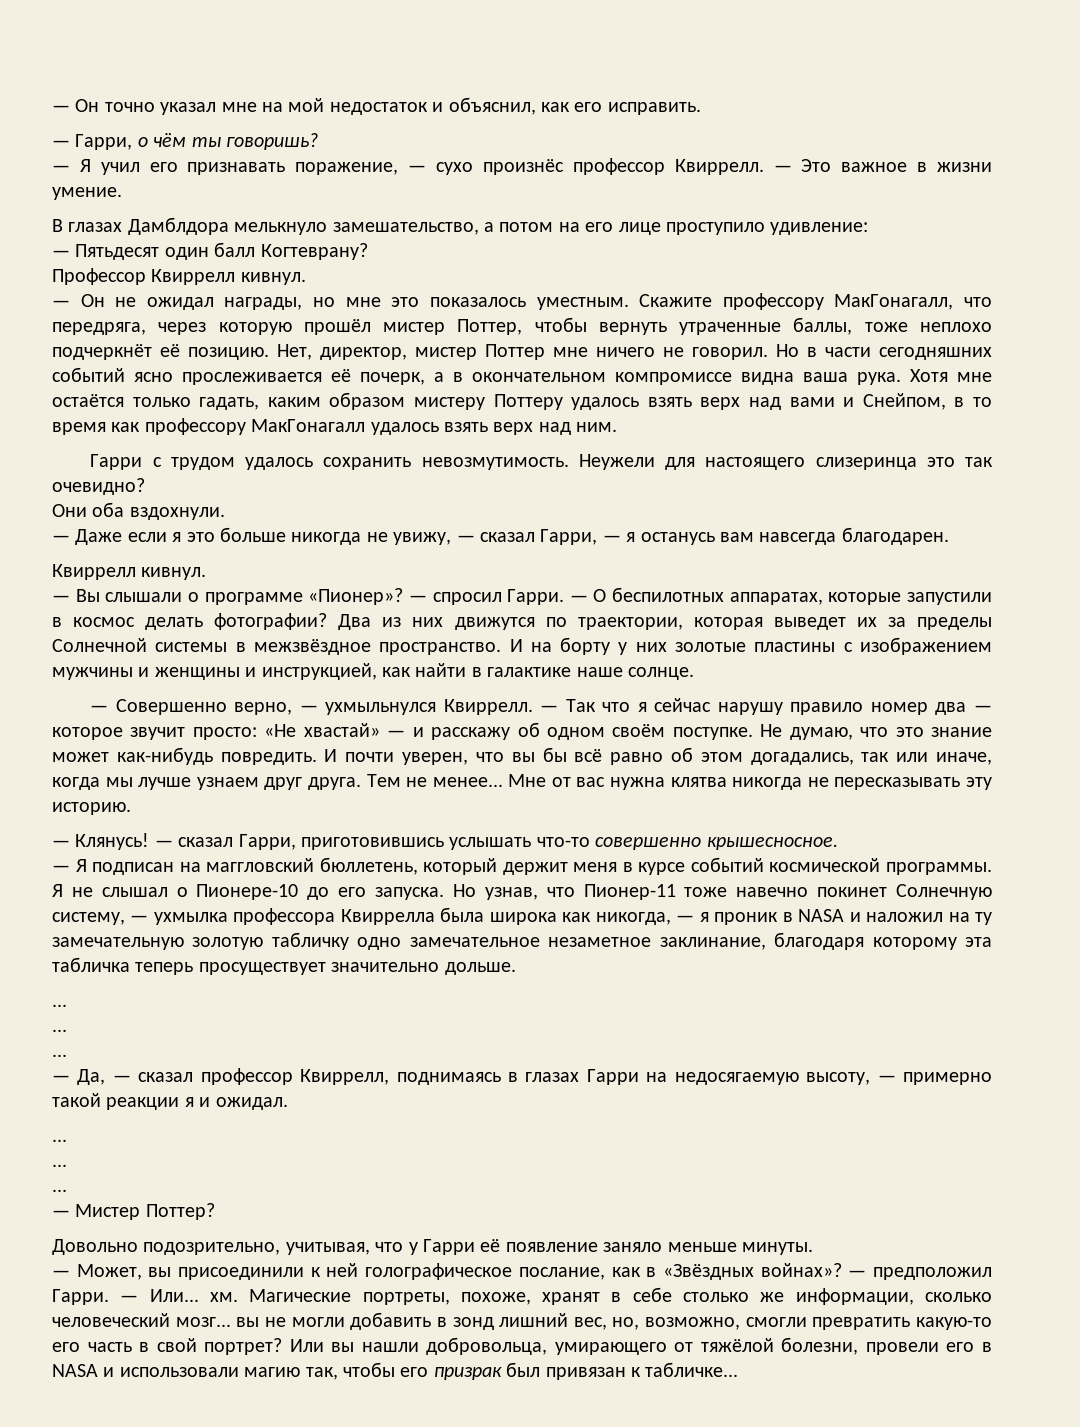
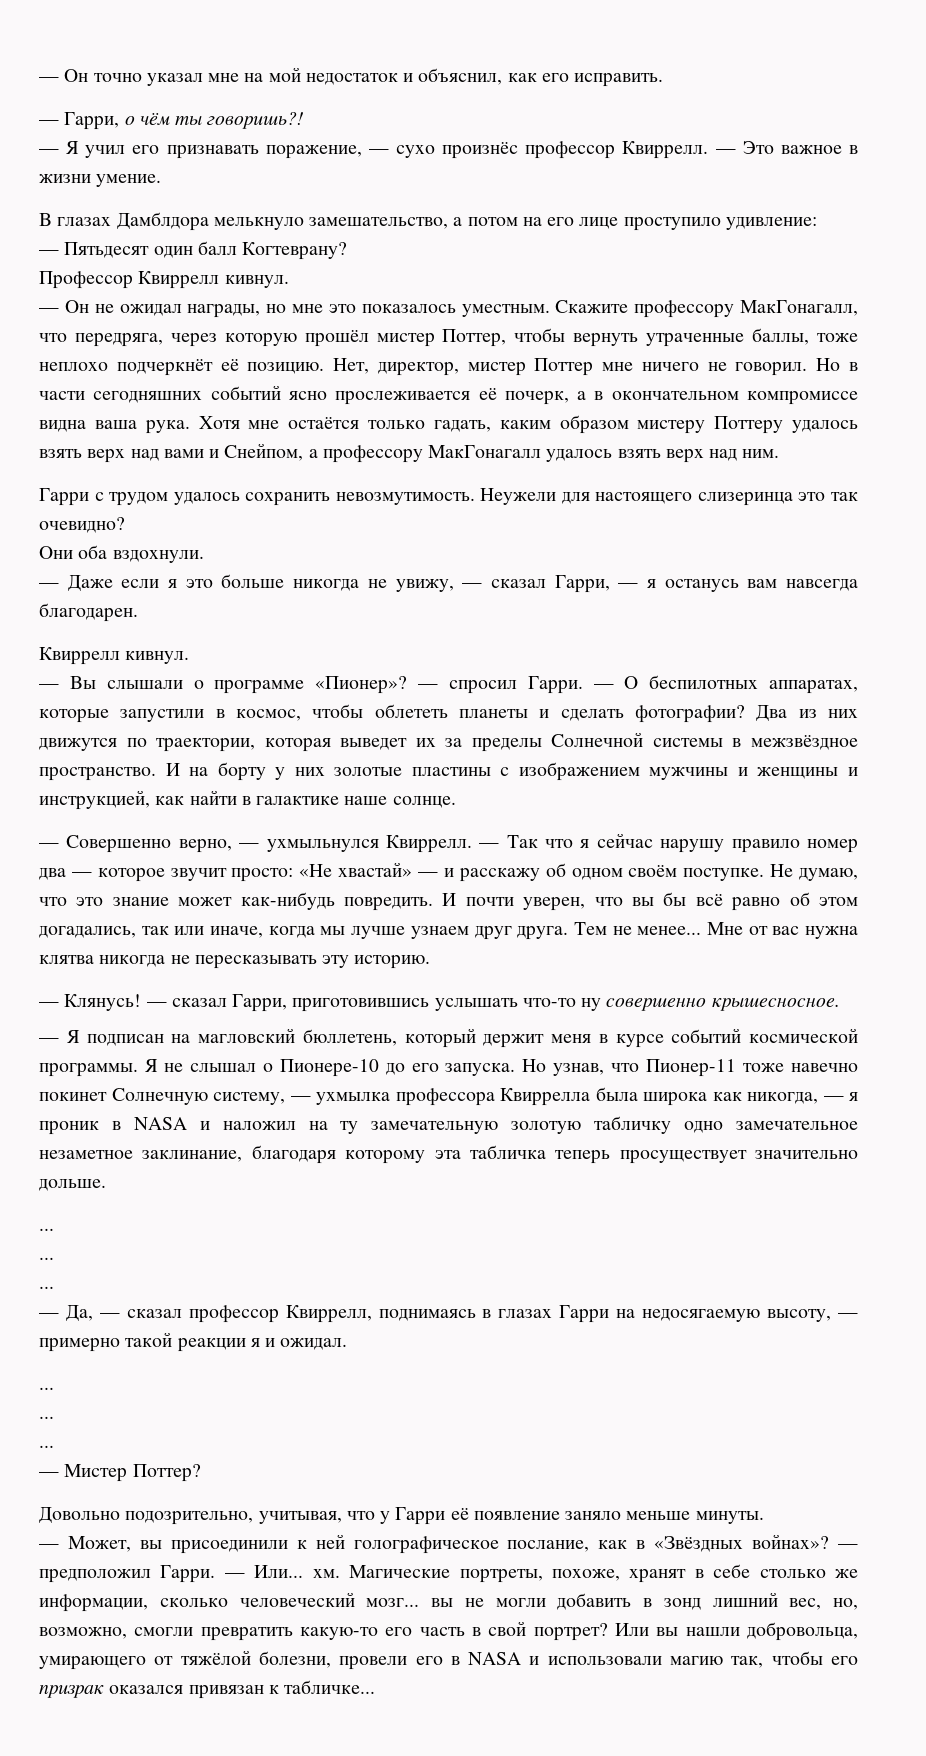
[226,133,318,150] говоришь? -> [207,112,305,129] говоришь?!
[954,397,993,407] [52,422,141,435] в то время как -> [308,449,318,458] а
[73,617,204,630] космос делать -> [235,704,624,721] космос, чтобы облететь планеты и сделать
(590, 842) none -> [581,998,602,1011] ну
[206,858,315,872] маггловский -> [197,1028,295,1043] магловский
[506,1362,541,1377] был -> [109,1685,184,1694] оказался

